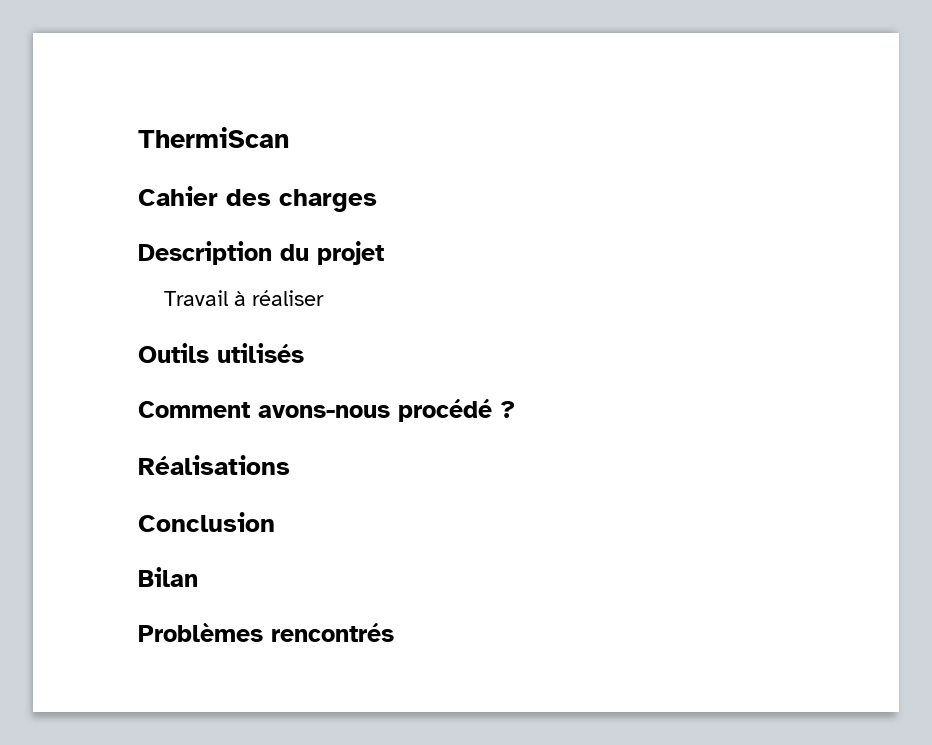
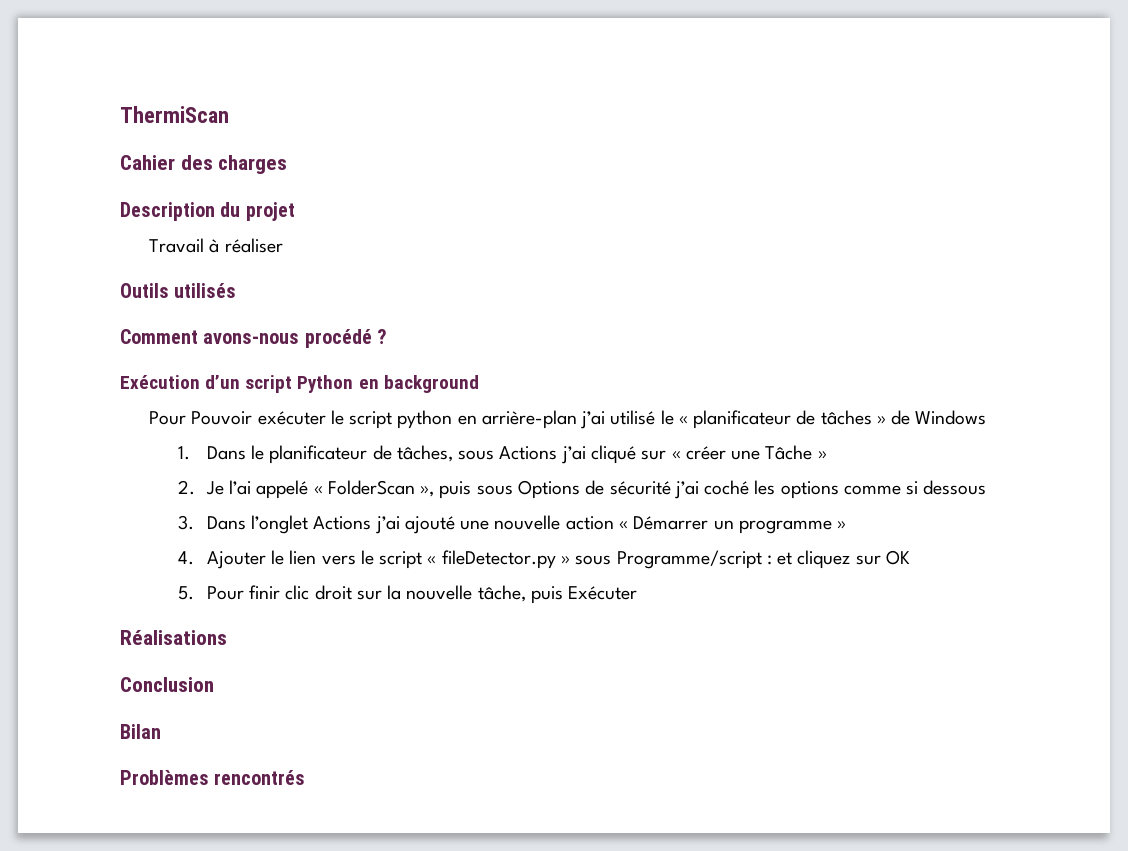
(515, 409) none -> [120,375,479,393] [148,410,987,429] [177,445,827,464] [177,480,987,499] [177,515,847,534] [177,550,910,569] [177,585,638,604] // Exécution d’un script Python en background // Pour Pouvoir exécuter le script python en arrière-plan j’ai utilisé le « planificateur de tâches » de Windows // 1. Dans le planificateur de tâches, sous Actions j’ai cliqué sur « créer une Tâche » // 2. Je l’ai appelé « FolderScan », puis sous Options de sécurité j’ai coché les options comme si dessous // 3. Dans l’onglet Actions j’ai ajouté une nouvelle action « Démarrer un programme » // 4. Ajouter le lien vers le script « fileDetector.py » sous Programme/script : et cliquez sur OK // 5. Pour finir clic droit sur la nouvelle tâche, puis Exécuter

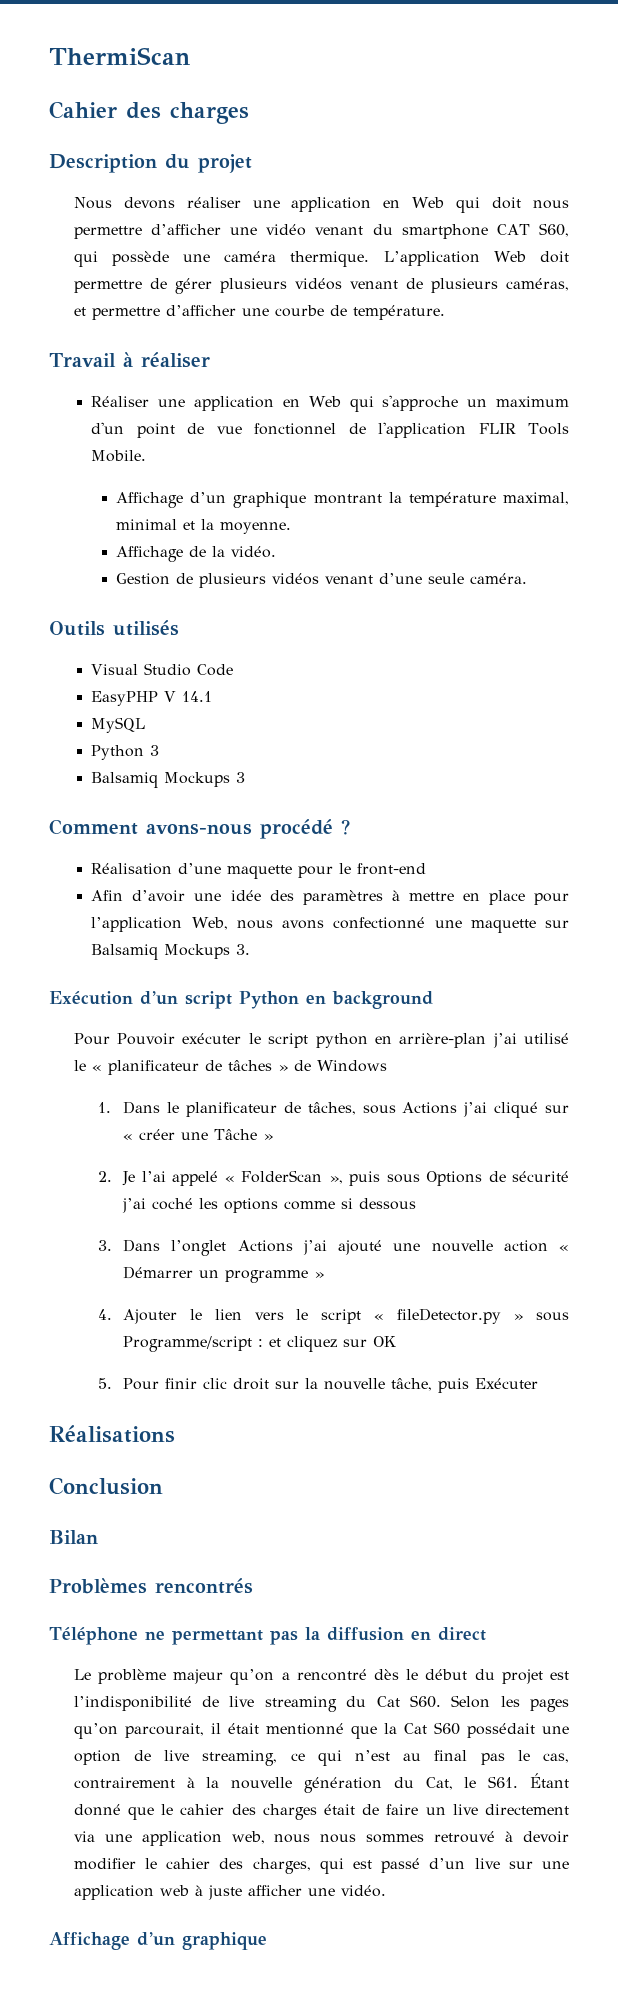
[148,238,283,253] [120,283,237,298] [120,329,388,348] Travail à réaliser // Outils utilisés // Comment avons-nous procédé ? -> [73,197,569,213] [73,223,569,239] [73,251,569,267] [73,278,569,294] [73,305,445,320] [49,352,210,368] [91,395,569,412] [91,422,570,438] [91,450,147,462] [116,492,569,508] [116,519,292,534] [116,546,277,562] [116,573,528,588] [49,620,179,636] [91,663,234,676] [91,691,213,706] [91,717,146,733] [91,745,160,760] [91,772,246,788] [49,819,350,839] [91,863,427,879] [91,890,569,905] [91,917,569,933] [91,944,251,960] Nous devons réaliser une application en Web qui doit nous permettre d’afficher une vidéo venant du smartphone CAT S60, qui possède une caméra thermique. L’application Web doit permettre de gérer plusieurs vidéos venant de plusieurs caméras, et permettre d’afficher une courbe de température. // Travail à réaliser // Réaliser une application en Web qui s'approche un maximum d'un point de vue fonctionnel de l'application FLIR Tools Mobile. // Affichage d’un graphique montrant la température maximal, minimal et la moyenne. // Affichage de la vidéo. // Gestion de plusieurs vidéos venant d’une seule caméra. // Outils utilisés // Visual Studio Code // EasyPHP V 14.1 // MySQL // Python 3 // Balsamiq Mockups 3 // Comment avons-nous procédé ? // Réalisation d’une maquette pour le front-end // Afin d’avoir une idée des paramètres à mettre en place pour l’application Web, nous avons confectionné une maquette sur Balsamiq Mockups 3.
(306, 777) none -> [49,1627,486,1645] [73,1669,570,1685] [73,1695,569,1712] [73,1722,569,1739] [73,1750,570,1766] [73,1773,569,1793] [73,1804,570,1820] [73,1831,569,1846] [73,1858,570,1874] [73,1885,386,1900] [49,1932,267,1950] // Téléphone ne permettant pas la diffusion en direct // Le problème majeur qu’on a rencontré dès le début du projet est l’indisponibilité de live streaming du Cat S60. Selon les pages qu’on parcourait, il était mentionné que la Cat S60 possédait une option de live streaming, ce qui n’est au final pas le cas, contrairement à la nouvelle génération du Cat, le S61. Étant donné que le cahier des charges était de faire un live directement via une application web, nous nous sommes retrouvé à devoir modifier le cahier des charges, qui est passé d’un live sur une application web à juste afficher une vidéo. // Affichage d’un graphique

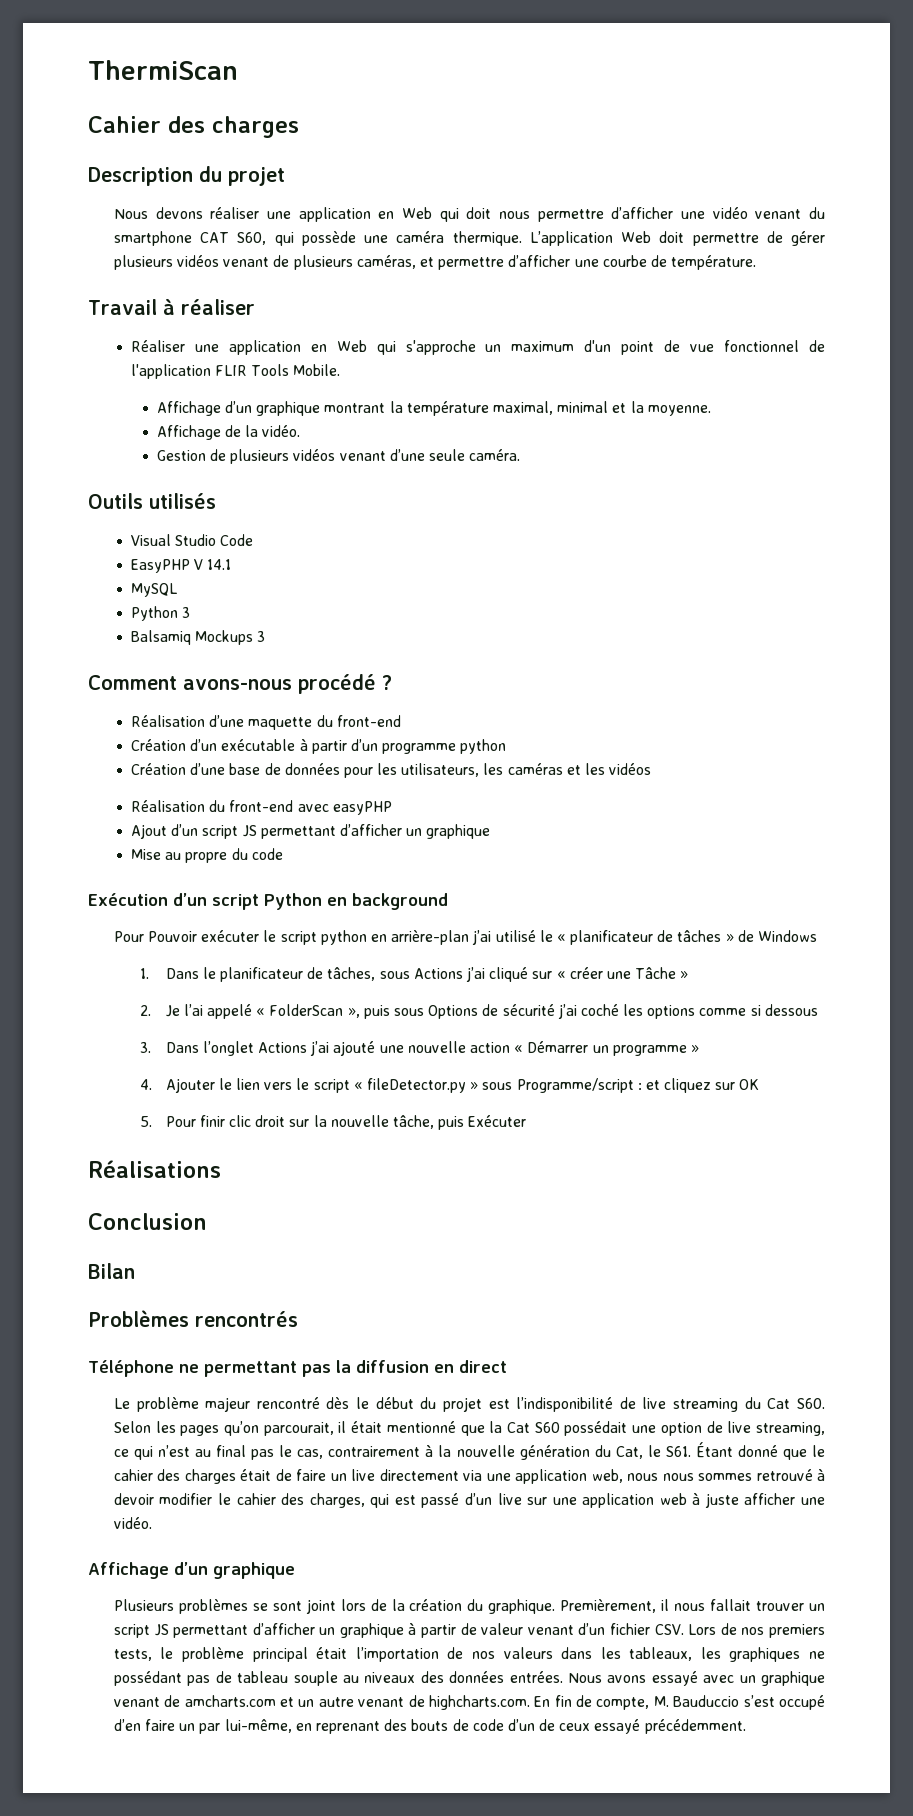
[298,863,352,878] pour le -> [316,715,333,727] du
[91,890,569,905] [91,917,569,933] [91,944,251,960] Afin d’avoir une idée des paramètres à mettre en place pour l’application Web, nous avons confectionné une maquette sur Balsamiq Mockups 3. -> [130,738,507,754] [130,763,652,778] [130,800,392,815] [130,824,491,839] [130,848,283,863] Création d’un exécutable à partir d’un programme python // Création d’une base de données pour les utilisateurs, les caméras et les vidéos // Réalisation du front-end avec easyPHP // Ajout d’un script JS permettant d’afficher un graphique // Mise au propre du code
[230,1669,290,1685] qu’on a -> (251, 1404) none
(267, 1941) none -> [113,1599,826,1614] [113,1622,825,1638] [113,1647,825,1662] [113,1671,825,1686] [113,1695,825,1710] [113,1719,746,1734] // Plusieurs problèmes se sont joint lors de la création du graphique. Premièrement, il nous fallait trouver un script JS permettant d’afficher un graphique à partir de valeur venant d’un fichier CSV. Lors de nos premiers tests, le problème principal était l’importation de nos valeurs dans les tableaux, les graphiques ne possédant pas de tableau souple au niveaux des données entrées. Nous avons essayé avec un graphique venant de amcharts.com et un autre venant de highcharts.com. En fin de compte, M. Bauduccio s’est occupé d’en faire un par lui-même, en reprenant des bouts de code d’un de ceux essayé précédemment.

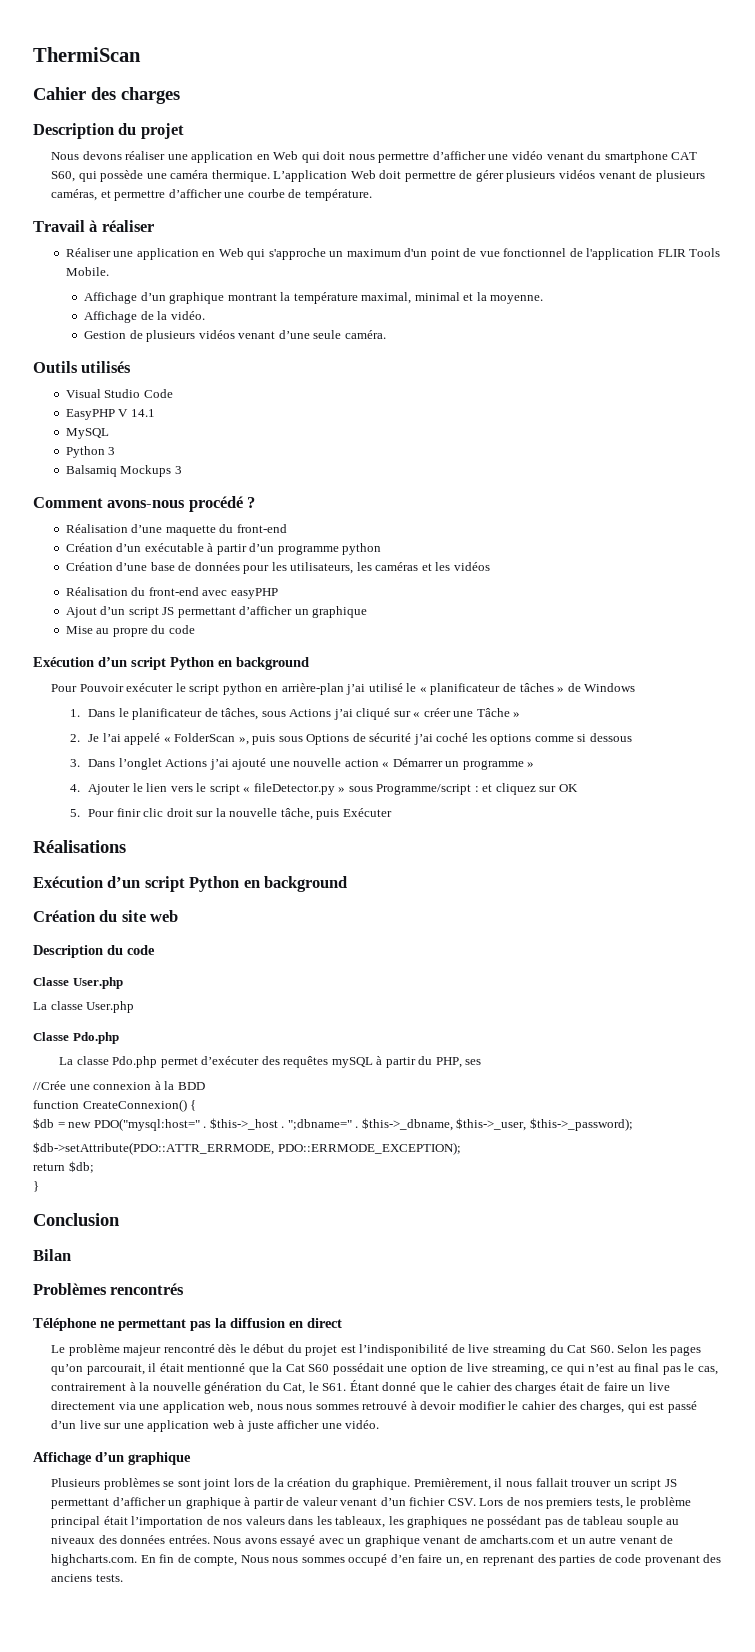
(221, 1169) none -> [33,876,348,892] [33,910,179,922] [33,945,155,958] [33,977,123,989] [33,1001,135,1013] [33,1032,119,1044] [59,1056,482,1068] [33,1081,205,1090] [33,1099,197,1112] [33,1118,633,1131] [33,1142,461,1155] [33,1161,94,1173] [33,1181,39,1192] // Exécution d’un script Python en background // Création du site web // Description du code // Classe User.php // La classe User.php // Classe Pdo.php // La classe Pdo.php permet d’exécuter des requêtes mySQL à partir du PHP, ses // //Crée une connexion à la BDD // function CreateConnexion() { // $db = new PDO("mysql:host=" . $this->_host . ";dbname=" . $this->_dbname, $this->_user, $this->_password); // $db->setAttribute(PDO::ATTR_ERRMODE, PDO::ERRMODE_EXCEPTION); // return $db; // }
[653,1695,825,1710] [113,1719,292,1734] M. Bauduccio s’est occupé d’en faire un par lui-même, -> [240,1554,463,1566] Nous nous sommes occupé d’en faire un,
[411,1719,449,1731] bouts -> [559,1555,596,1566] parties
[507,1719,746,1734] d’un de ceux essayé précédemment. -> [644,1554,722,1566] [51,1574,123,1582] provenant des anciens tests.

